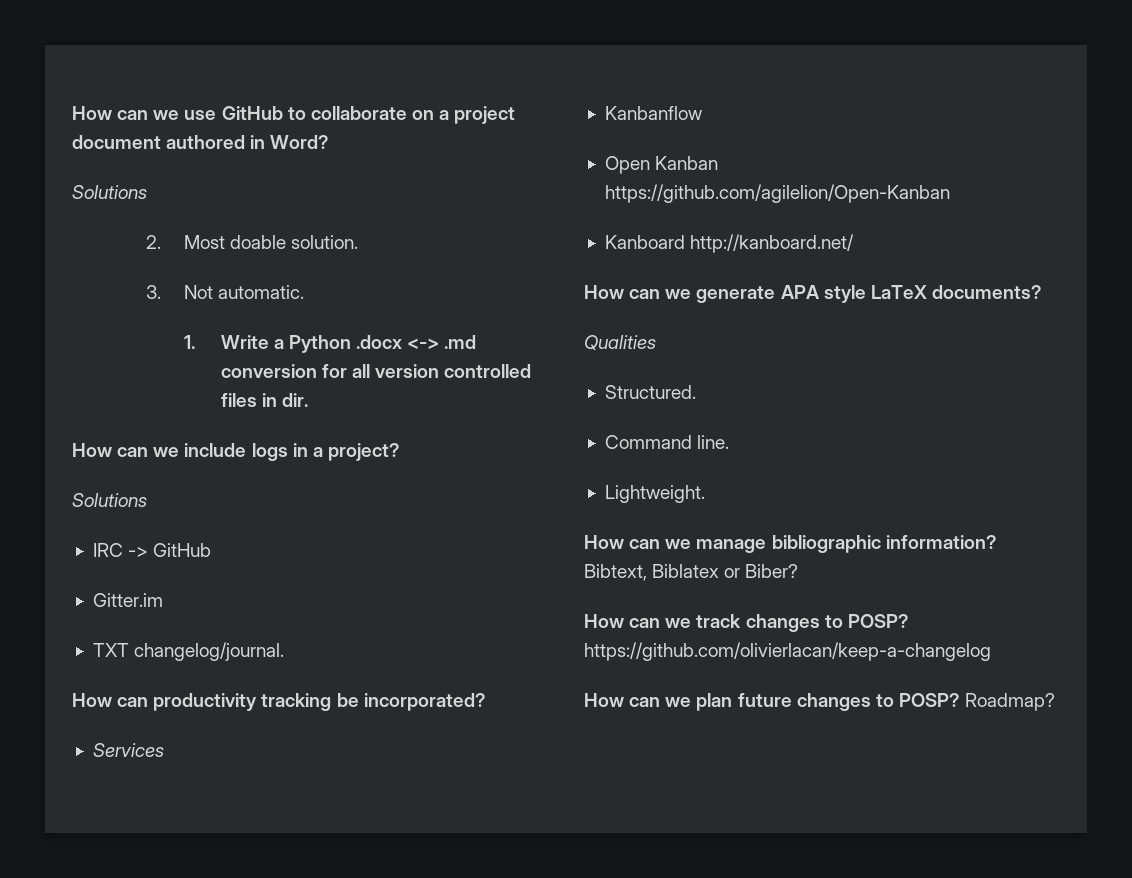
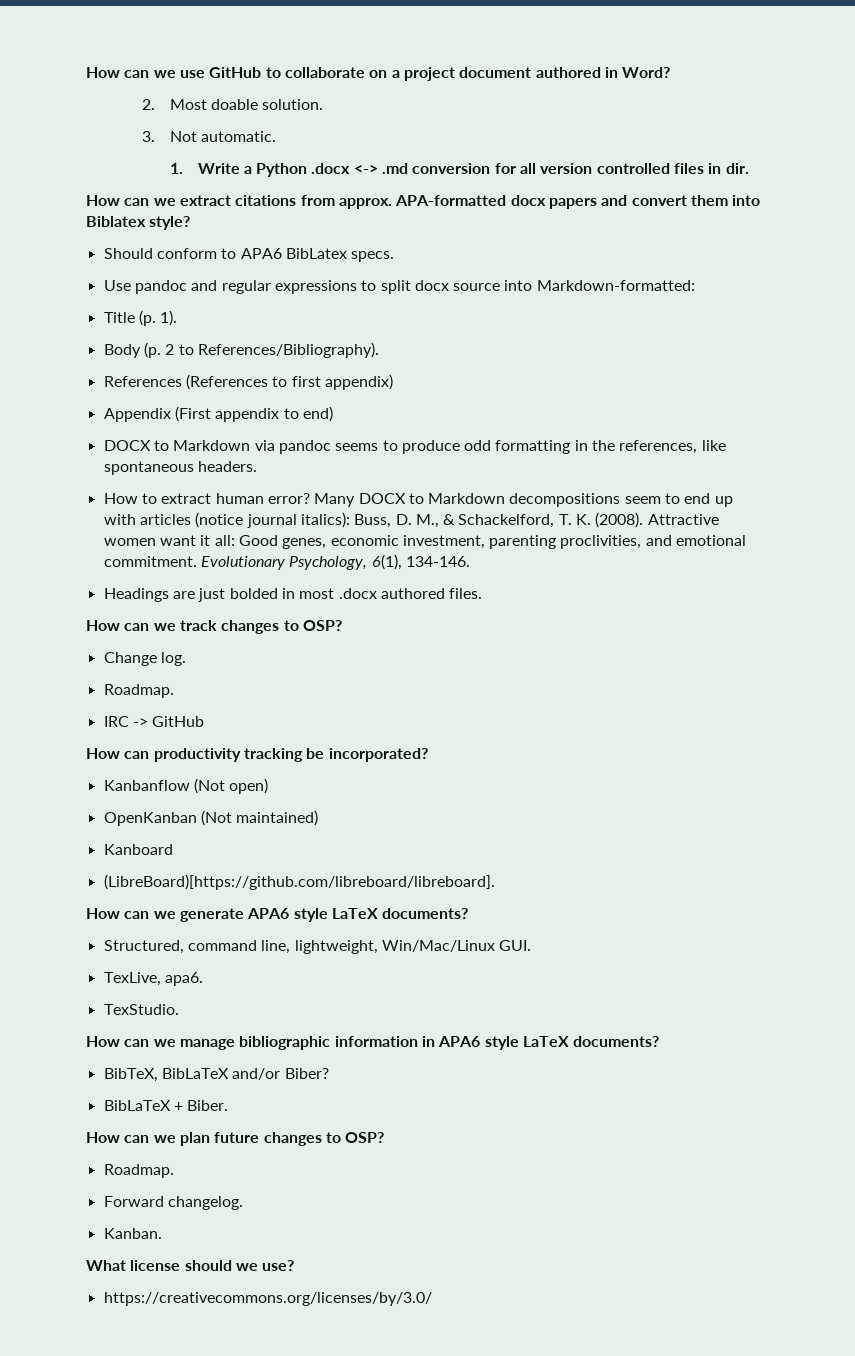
[72,185,147,199] // Solutions -> (671, 72) none
[184,443,400,461] [72,493,147,507] include logs in a project? // Solutions -> [179,195,761,209] [86,216,191,230] [103,248,395,262] [103,280,695,294] [103,310,178,326] [103,342,379,358] [103,374,393,390] [103,406,333,422] [103,440,726,454] [103,461,257,475] [103,493,733,507] [103,512,719,528] [103,535,747,549] [103,554,470,570] [103,588,483,602] [86,620,342,634] [103,652,186,666] [103,684,174,698] extract citations from approx. APA-formatted docx papers and convert them into Biblatex style? // Should conform to APA6 BibLatex specs. // Use pandoc and regular expressions to split docx source into Markdown-formatted: // Title (p. 1). // Body (p. 2 to References/Bibliography). // References (References to first appendix) // Appendix (First appendix to end) // DOCX to Markdown via pandoc seems to produce odd formatting in the references, like spontaneous headers. // How to extract human error? Many DOCX to Markdown decompositions seem to end up with articles (notice journal italics): Buss, D. M., & Schackelford, T. K. (2008). Attractive women want it all: Good genes, economic investment, parenting proclivities, and emotional commitment. Evolutionary Psychology, 6(1), 134-146. // Headings are just bolded in most .docx authored files. // How can we track changes to OSP? // Change log. // Roadmap.
[92,593,163,607] [92,642,285,661] // Gitter.im // TXT changelog/journal. -> (205, 721) none
[92,743,164,757] [604,106,702,120] [604,156,719,174] [604,184,950,203] Services // Kanbanflow // Open Kanban https://github.com/agilelion/Open-Kanban -> [103,778,269,794] [103,810,319,826] Kanbanflow (Not open) // OpenKanban (Not maintained)
[690,234,855,253] http://kanboard.net/ -> [103,874,495,890] // (LibreBoard)[https://github.com/libreboard/libreboard].
[780,285,1042,303] [584,335,656,351] [604,385,696,399] [604,435,730,449] [604,485,705,503] APA style LaTeX documents? // Qualities // Structured. // Command line. // Lightweight. -> [247,908,469,922] [103,940,532,954] [103,972,203,986] [103,1004,179,1015] APA6 style LaTeX documents? // Structured, command line, lightweight, Win/Mac/Linux GUI. // TexLive, apa6. // TexStudio.
[885,535,997,549] [584,564,799,581] [584,614,909,632] [584,642,991,661] information? Bibtext, Biblatex or Biber? // How can we track changes to POSP? https://github.com/olivierlacan/keep-a-changelog -> [334,1036,660,1050] [103,1068,329,1082] [103,1100,229,1111] information in APA6 style LaTeX documents? // BibTeX, BibLaTeX and/or Biber? // BibLaTeX + Biber.
[898,693,1056,711] POSP? Roadmap? -> [345,1132,385,1143] [103,1164,174,1178] [103,1196,243,1210] [103,1228,162,1239] [86,1260,295,1271] [103,1292,432,1306] OSP? // Roadmap. // Forward changelog. // Kanban. // What license should we use? // https://creativecommons.org/licenses/by/3.0/

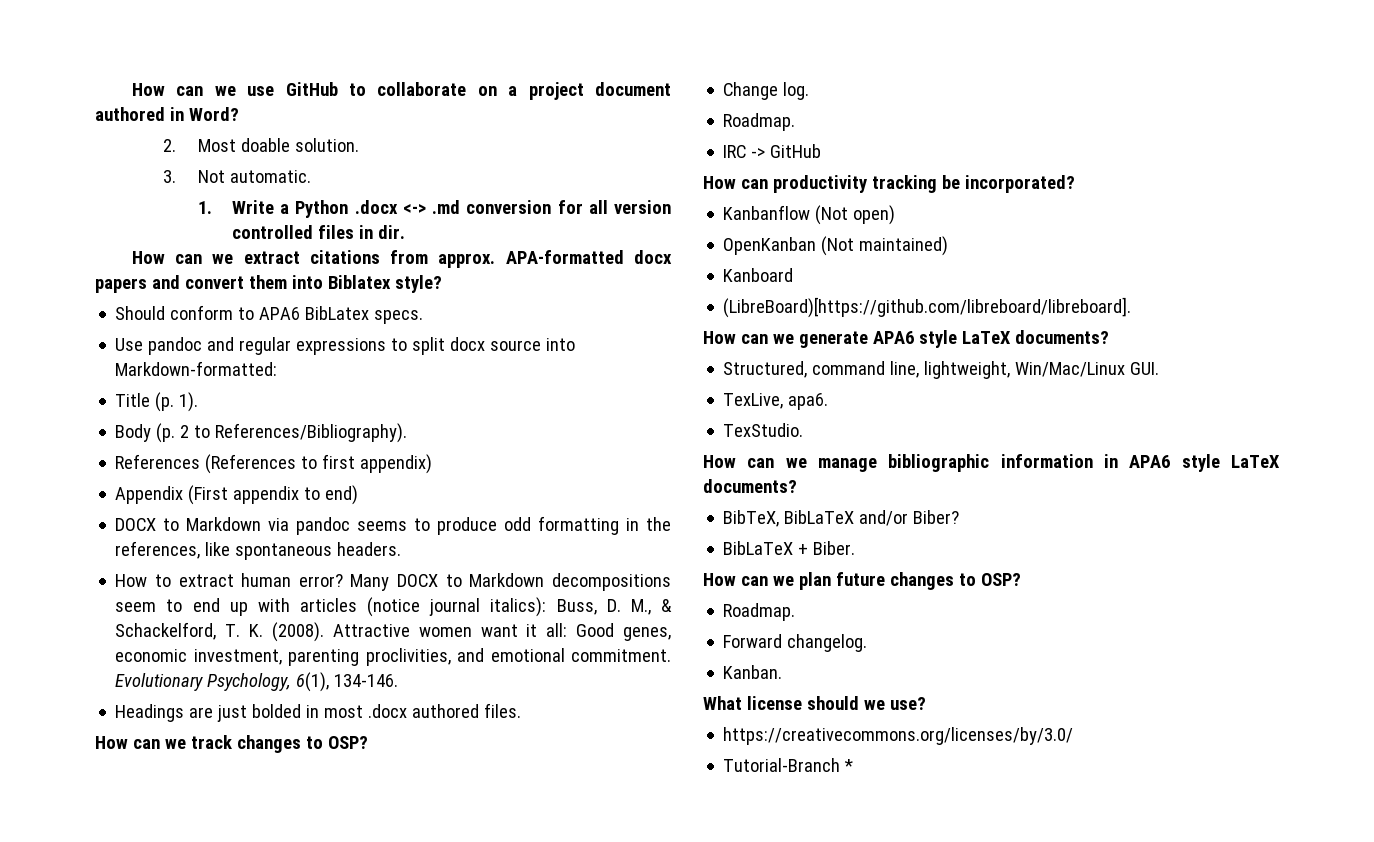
(432, 1299) none -> [723,758,854,772] // Tutorial-Branch *

